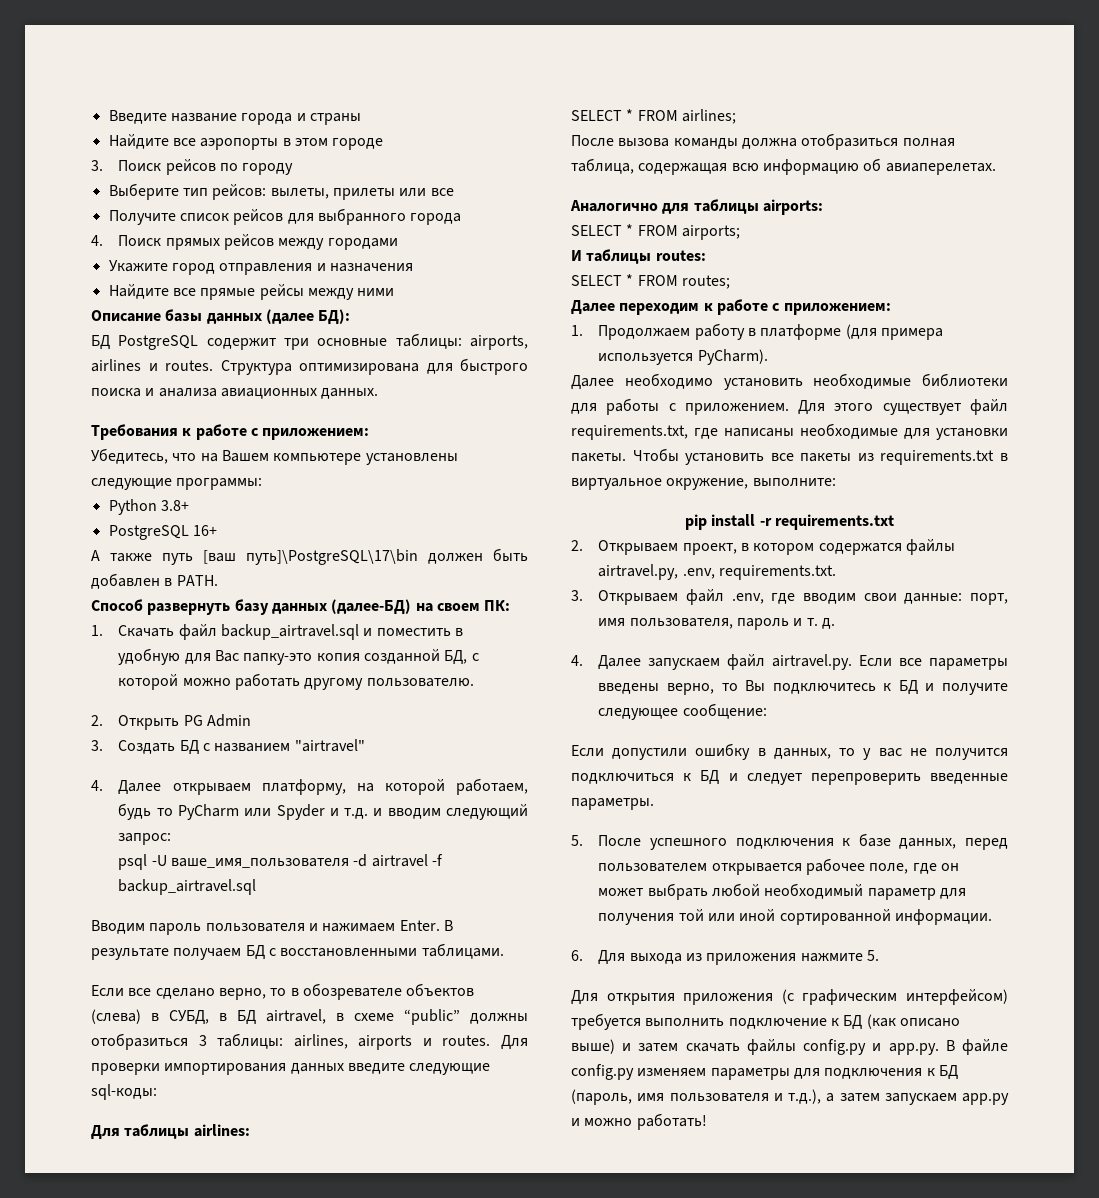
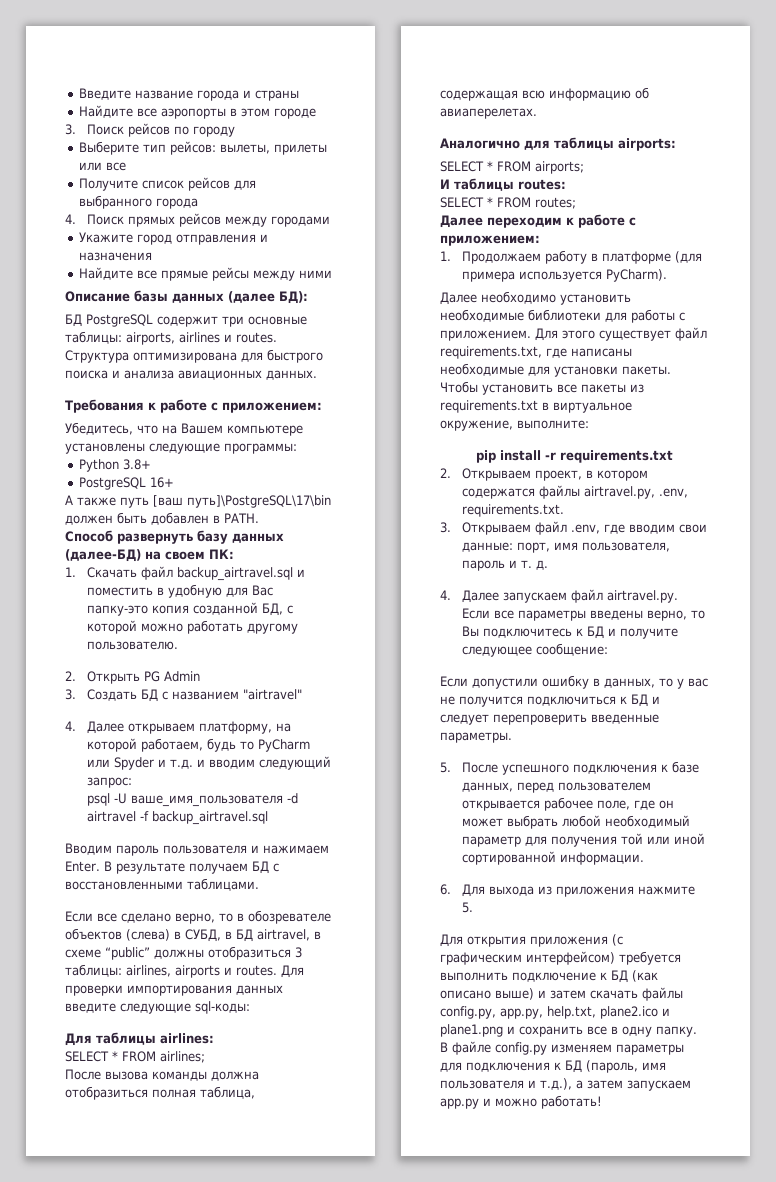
[803,1039,939,1055] config.py и app.py. -> [440,1006,670,1019] [440,1024,697,1037] config.py, app.py, help.txt, plane2.ico и plane1.png и сохранить все в одну папку.

